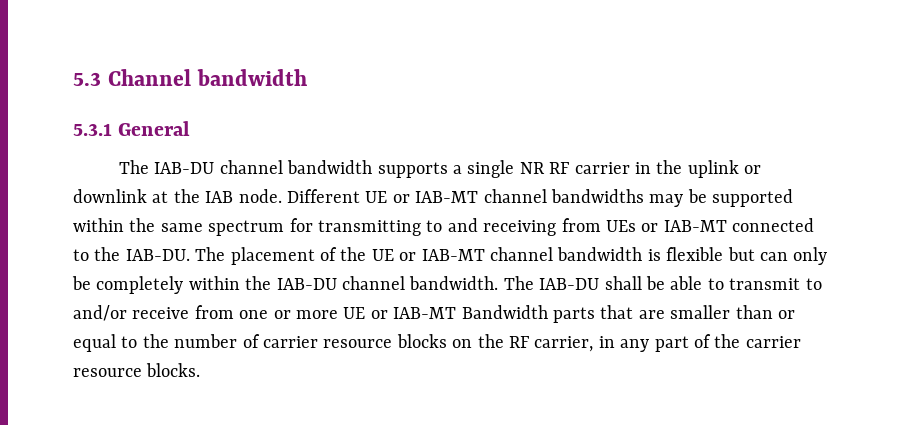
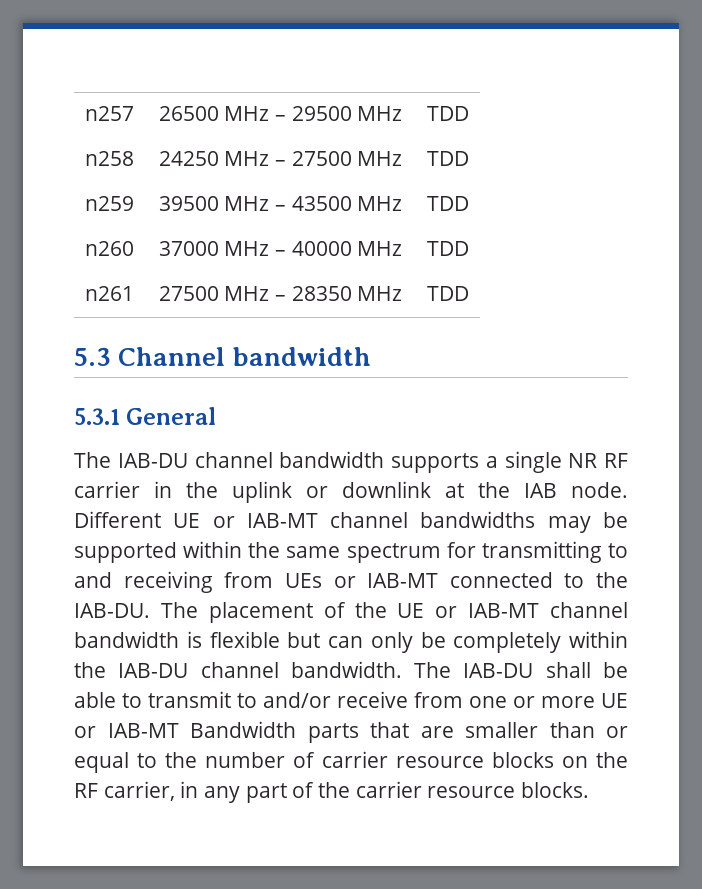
(73, 79) none -> [85,106,134,121] [158,106,403,121] [427,106,469,121] [85,151,134,166] [158,151,403,166] [427,151,469,166] [85,196,134,211] [158,196,403,211] [427,196,469,211] [85,241,134,256] [158,241,403,256] [427,241,469,256] [85,286,134,301] [158,286,403,301] [427,286,469,301] n257 | 26500 MHz – 29500 MHz | TDD // n258 | 24250 MHz – 27500 MHz | TDD // n259 | 39500 MHz – 43500 MHz | TDD // n260 | 37000 MHz – 40000 MHz | TDD // n261 | 27500 MHz – 28350 MHz | TDD //

